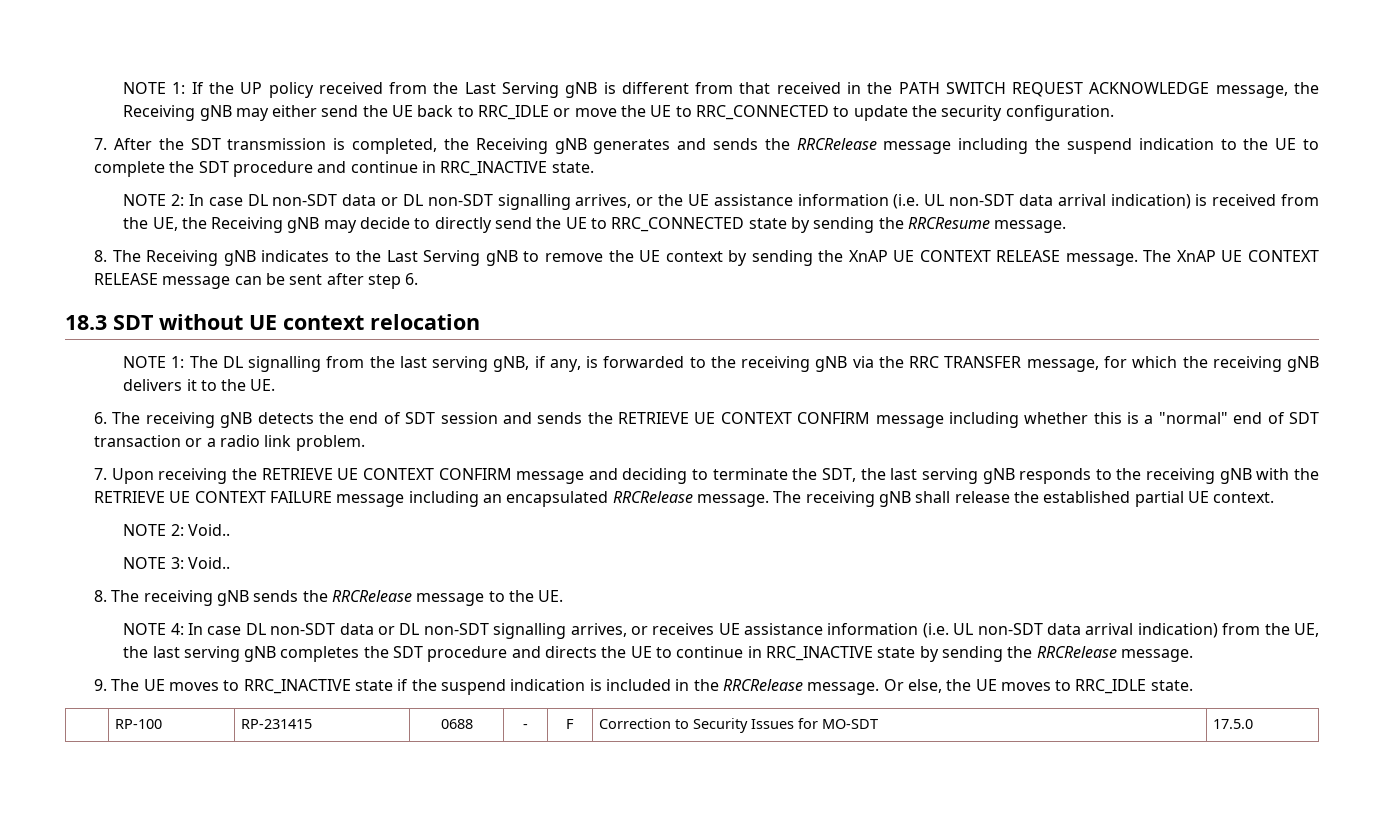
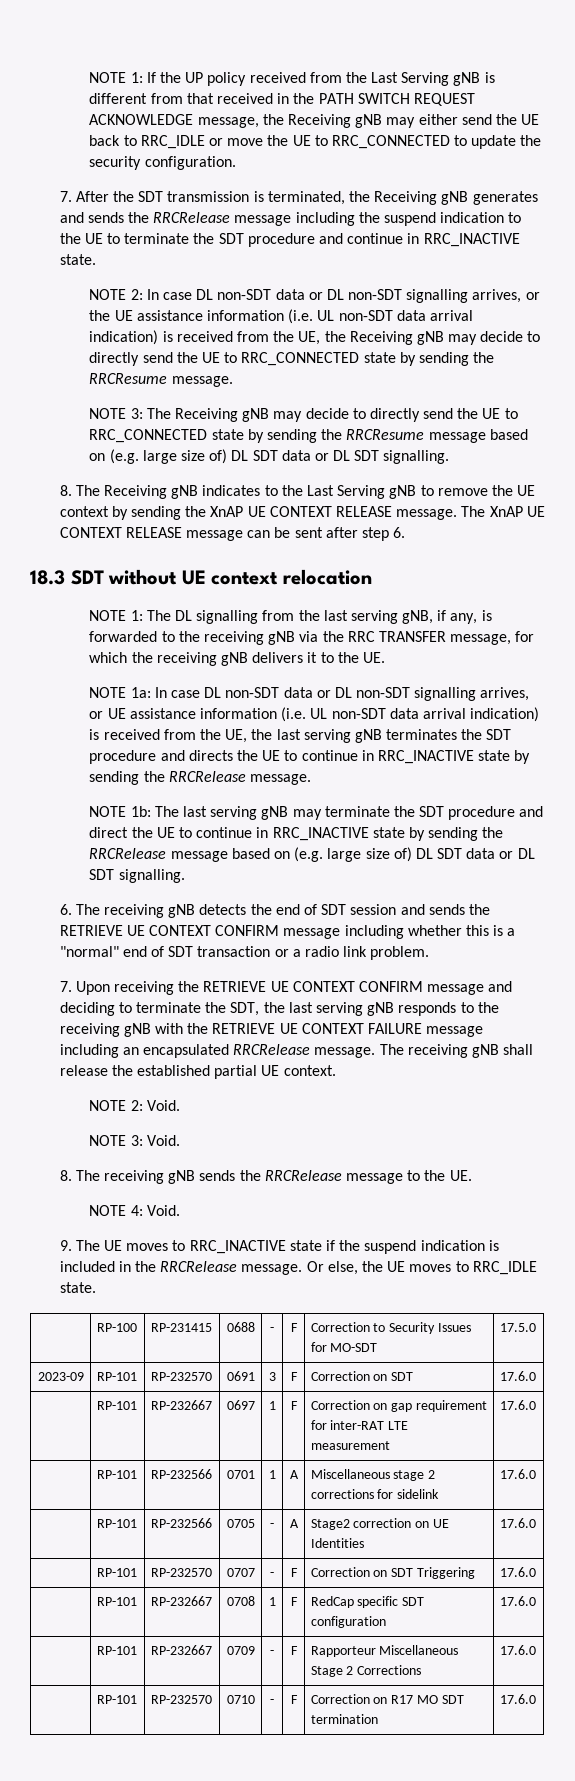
[352,138,438,154] completed, -> [267,191,345,205] terminated,
[94,161,166,177] complete -> [124,233,190,244] terminate
(1067, 226) none -> [89,408,518,422] [89,429,528,443] [89,449,450,464] // NOTE 3: The Receiving gNB may decide to directly send the UE to RRC_CONNECTED state by sending the RRCResume message based on (e.g. large size of) DL SDT data or DL SDT signalling.
(276, 385) none -> [89,687,530,701] [89,707,540,722] [89,729,512,743] [89,750,531,764] [89,771,311,785] [89,806,544,820] [89,827,504,841] [89,847,535,862] [89,869,185,883] // NOTE 1a: In case DL non-SDT data or DL non-SDT signalling arrives, or UE assistance information (i.e. UL non-SDT data arrival indication) is received from the UE, the last serving gNB terminates the SDT procedure and directs the UE to continue in RRC_INACTIVE state by sending the RRCRelease message. // NOTE 1b: The last serving gNB may terminate the SDT procedure and direct the UE to continue in RRC_INACTIVE state by sending the RRCRelease message based on (e.g. large size of) DL SDT data or DL SDT signalling.
[187,524,230,536] [123,557,230,569] Void.. // NOTE 3: Void.. -> [146,1100,180,1111] [89,1135,180,1146] Void. // NOTE 3: Void.
[187,623,1319,639] [123,646,1193,662] In case DL non-SDT data or DL non-SDT signalling arrives, or receives UE assistance information (i.e. UL non-SDT data arrival indication) from the UE, the last serving gNB completes the SDT procedure and directs the UE to continue in RRC_INACTIVE state by sending the RRCRelease message. -> [146,1205,180,1216] Void.
(1253, 724) none -> [37,1372,84,1381] [96,1372,137,1381] [150,1372,212,1381] [226,1371,255,1381] [268,1372,276,1381] [290,1372,298,1381] [310,1371,414,1381] [499,1371,536,1381] [96,1401,137,1410] [150,1400,212,1410] [226,1400,255,1410] [268,1401,276,1410] [290,1401,298,1410] [310,1400,487,1412] [310,1420,409,1430] [310,1441,390,1450] [499,1400,536,1410] [96,1470,137,1479] [150,1469,212,1479] [226,1470,255,1479] [268,1470,276,1479] [289,1470,299,1479] [310,1469,436,1481] [310,1489,440,1499] [499,1469,536,1479] [96,1519,137,1528] [150,1518,212,1528] [226,1519,255,1528] [270,1523,274,1528] [289,1519,299,1528] [310,1518,449,1530] [310,1538,364,1548] [499,1518,536,1528] [96,1568,137,1577] [150,1568,212,1577] [226,1568,255,1577] [270,1572,274,1577] [290,1568,298,1577] [310,1567,475,1579] [499,1567,536,1577] [96,1597,137,1606] [150,1596,212,1606] [226,1596,255,1606] [268,1597,276,1606] [290,1597,298,1606] [310,1596,425,1608] [310,1616,386,1628] [499,1596,536,1606] [96,1646,137,1655] [150,1645,212,1655] [226,1646,255,1655] [270,1650,274,1655] [290,1646,298,1655] [310,1645,459,1657] [310,1665,422,1677] [499,1645,536,1655] [96,1695,137,1704] [150,1695,212,1704] [226,1695,255,1704] [270,1699,274,1704] [290,1695,298,1704] [310,1694,464,1704] [310,1714,378,1724] [499,1694,536,1704] // 2023-09 | RP-101 | RP-232570 | 0691 | 3 | F | Correction on SDT | 17.6.0 // | RP-101 | RP-232667 | 0697 | 1 | F | Correction on gap requirement for inter-RAT LTE measurement | 17.6.0 // | RP-101 | RP-232566 | 0701 | 1 | A | Miscellaneous stage 2 corrections for sidelink | 17.6.0 // | RP-101 | RP-232566 | 0705 | - | A | Stage2 correction on UE Identities | 17.6.0 // | RP-101 | RP-232570 | 0707 | - | F | Correction on SDT Triggering | 17.6.0 // | RP-101 | RP-232667 | 0708 | 1 | F | RedCap specific SDT configuration | 17.6.0 // | RP-101 | RP-232667 | 0709 | - | F | Rapporteur Miscellaneous Stage 2 Corrections | 17.6.0 // | RP-101 | RP-232570 | 0710 | - | F | Correction on R17 MO SDT termination | 17.6.0

